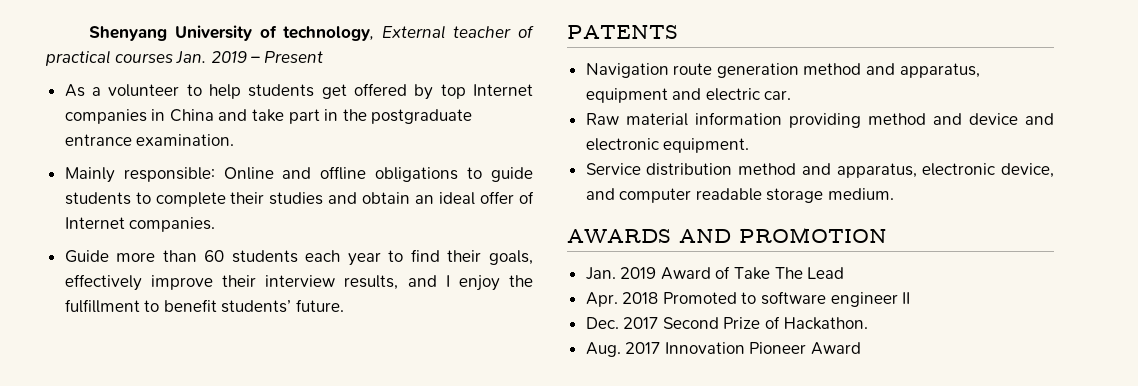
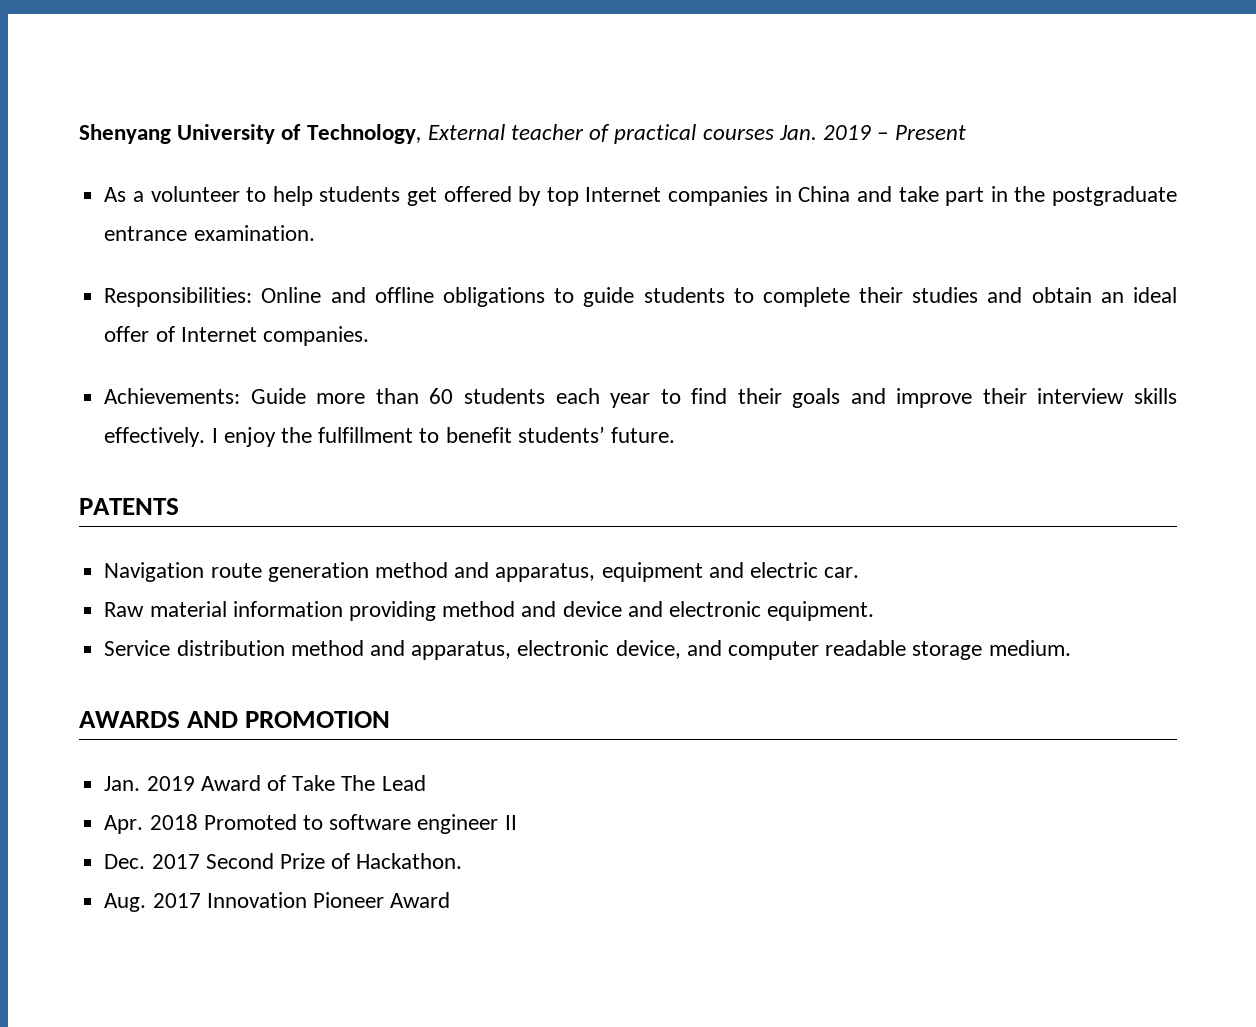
[283,26,375,41] technology, -> [306,124,422,144] Technology,
[64,167,215,183] Mainly responsible: -> [104,287,253,307] Responsibilities:
(216, 224) none -> [104,388,241,404] Achievements:
[488,250,533,265] [64,274,142,291] goals, effectively -> [792,388,886,408] goals and
[344,275,437,290] results, and -> [1134,388,1178,404] [104,427,206,447] skills effectively.

